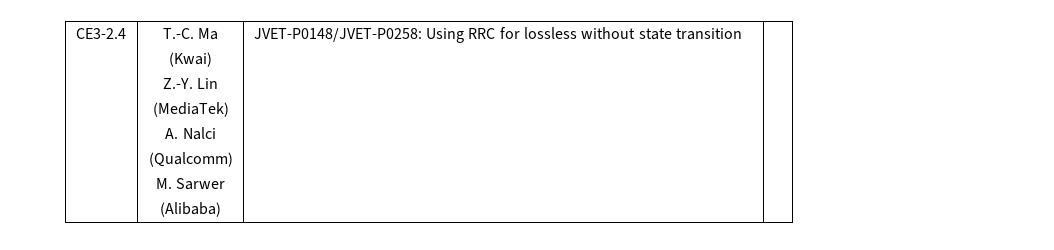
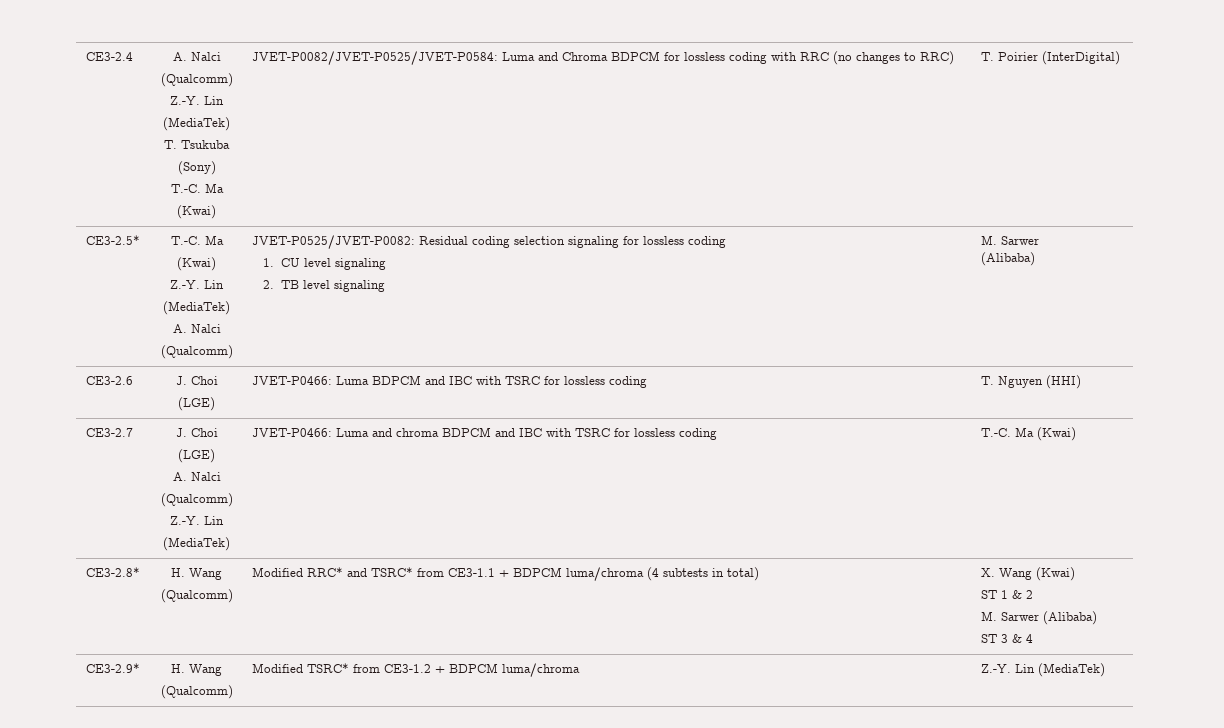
(126, 33) none -> [172,52,221,61] [160,73,233,87] [170,96,224,105] [163,117,230,131] [164,140,230,149] [177,161,216,175] [170,183,224,193] [177,205,216,219] [251,51,954,65] [980,51,1120,65] [85,235,140,245] | A. Nalci // (Qualcomm) // Z.-Y. Lin // (MediaTek) // T. Tsukuba // (Sony) // T.-C. Ma // (Kwai) | JVET-P0082/JVET-P0525/JVET-P0584: Luma and Chroma BDPCM for lossless coding with RRC (no changes to RRC) | T. Poirier (InterDigital) // CE3-2.5*
[155,178,226,190] [160,202,221,217] [253,27,742,43] // M. Sarwer // (Alibaba) | JVET-P0148/JVET-P0258: Using RRC for lossless without state transition | -> [251,235,726,249] [263,258,386,270] [263,280,385,292] [980,235,1039,245] [980,252,1035,266] [85,376,133,385] [175,376,218,385] [178,397,215,411] [251,375,647,388] [980,375,1081,389] [85,428,133,437] [175,428,218,437] [178,449,215,463] [172,472,221,481] [160,493,233,507] [170,516,224,525] [163,537,230,551] [251,427,717,440] [980,427,1076,441] [85,567,140,577] [171,568,222,580] [160,589,233,603] [251,567,759,581] [980,567,1075,581] [980,590,1033,599] [980,611,1097,625] [980,634,1033,643] [85,663,140,673] [171,664,222,676] [160,685,233,699] [251,663,580,677] [980,663,1105,677] | JVET-P0525/JVET-P0082: Residual coding selection signaling for lossless coding // 1. CU level signaling // 2. TB level signaling | M. Sarwer // (Alibaba) // CE3-2.6 | J. Choi // (LGE) | JVET-P0466: Luma BDPCM and IBC with TSRC for lossless coding | T. Nguyen (HHI) // CE3-2.7 | J. Choi // (LGE) // A. Nalci // (Qualcomm) // Z.-Y. Lin // (MediaTek) | JVET-P0466: Luma and chroma BDPCM and IBC with TSRC for lossless coding | T.-C. Ma (Kwai) // CE3-2.8* | H. Wang // (Qualcomm) | Modified RRC* and TSRC* from CE3-1.1 + BDPCM luma/chroma (4 subtests in total) | X. Wang (Kwai) // ST 1 & 2 // M. Sarwer (Alibaba) // ST 3 & 4 // CE3-2.9* | H. Wang // (Qualcomm) | Modified TSRC* from CE3-1.2 + BDPCM luma/chroma | Z.-Y. Lin (MediaTek)

